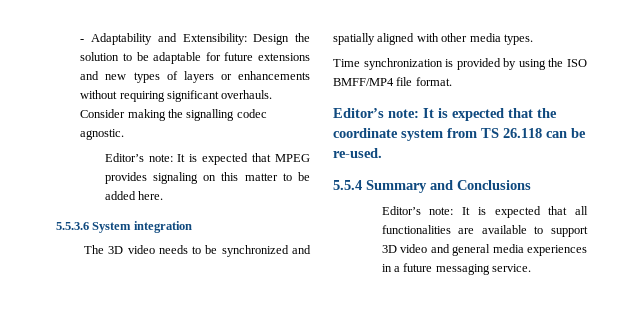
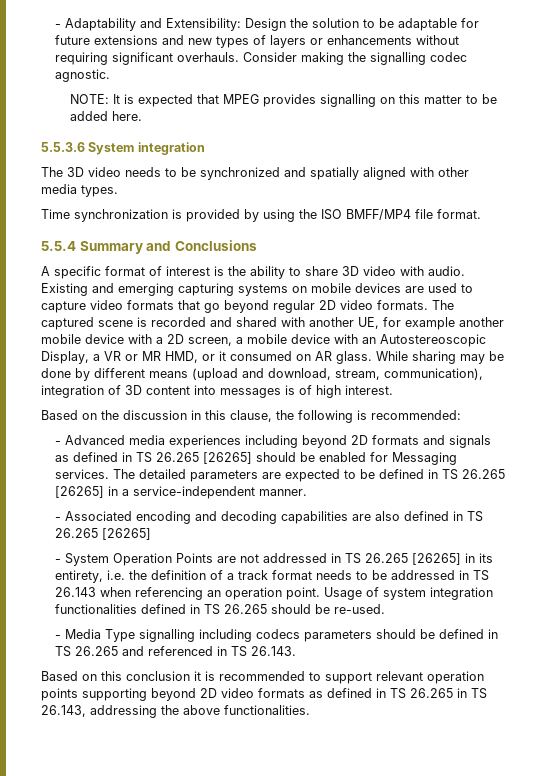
[104,153,173,162] Editor’s note: -> [69,94,109,104] NOTE:
[152,172,198,184] signaling -> [319,94,376,107] signalling
[333,108,557,121] [333,128,586,141] [333,148,382,158] [333,180,531,193] [381,206,588,218] [381,225,588,237] [381,244,587,256] [381,263,532,275] Editor’s note: It is expected that the coordinate system from TS 26.118 can be re-used. // 5.5.4 Summary and Conclusions // Editor’s note: It is expected that all functionalities are available to support 3D video and general media experiences in a future messaging service. -> [41,240,257,254] [41,266,465,279] [41,283,473,296] [41,300,454,313] [41,317,504,330] [41,334,486,347] [41,351,504,364] [41,368,483,381] [41,385,393,398] [41,410,461,423] [55,435,492,448] [55,452,458,465] [55,469,506,482] [55,486,308,499] [55,511,484,524] [55,528,152,540] [55,553,494,566] [55,570,490,583] [55,587,494,600] [55,604,386,615] [55,629,499,642] [55,646,297,657] [41,671,484,684] [41,688,487,701] [41,705,310,718] 5.5.4 Summary and Conclusions // A specific format of interest is the ability to share 3D video with audio. Existing and emerging capturing systems on mobile devices are used to capture video formats that go beyond regular 2D video formats. The captured scene is recorded and shared with another UE, for example another mobile device with a 2D screen, a mobile device with an Autostereoscopic Display, a VR or MR HMD, or it consumed on AR glass. While sharing may be done by different means (upload and download, stream, communication), integration of 3D content into messages is of high interest. // Based on the discussion in this clause, the following is recommended: // - Advanced media experiences including beyond 2D formats and signals as defined in TS 26.265 [26265] should be enabled for Messaging services. The detailed parameters are expected to be defined in TS 26.265 [26265] in a service-independent manner. // - Associated encoding and decoding capabilities are also defined in TS 26.265 [26265] // - System Operation Points are not addressed in TS 26.265 [26265] in its entirety, i.e. the definition of a track format needs to be addressed in TS 26.143 when referencing an operation point. Usage of system integration functionalities defined in TS 26.265 should be re-used. // - Media Type signalling including codecs parameters should be defined in TS 26.265 and referenced in TS 26.143. // Based on this conclusion it is recommended to support relevant operation points supporting beyond 2D video formats as defined in TS 26.265 in TS 26.143, addressing the above functionalities.

